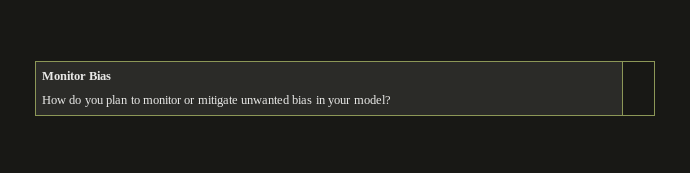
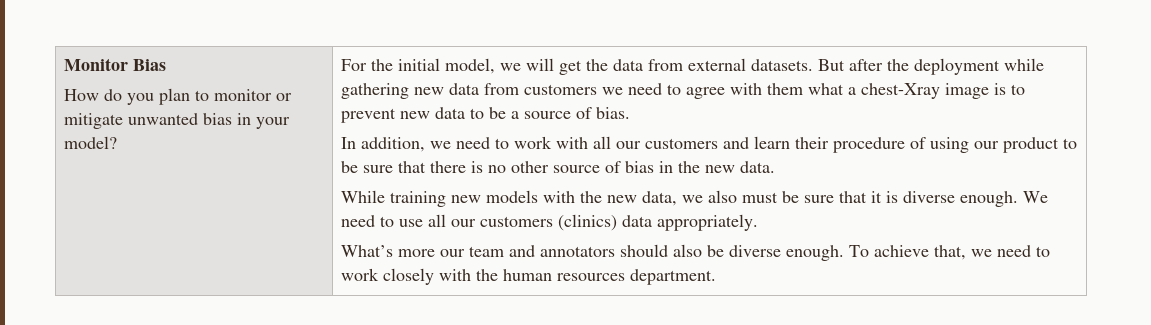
(391, 99) none -> [340,58,1044,75] [340,83,1025,99] [340,107,630,123] [340,136,1077,153] [340,161,775,173] [340,190,1048,207] [340,214,758,231] [340,244,1050,261] [340,268,716,285] For the initial model, we will get the data from external datasets. But after the deployment while gathering new data from customers we need to agree with them what a chest-Xray image is to prevent new data to be a source of bias. // In addition, we need to work with all our customers and learn their procedure of using our product to be sure that there is no other source of bias in the new data. // While training new models with the new data, we also must be sure that it is diverse enough. We need to use all our customers (clinics) data appropriately. // What’s more our team and annotators should also be diverse enough. To achieve that, we need to work closely with the human resources department.

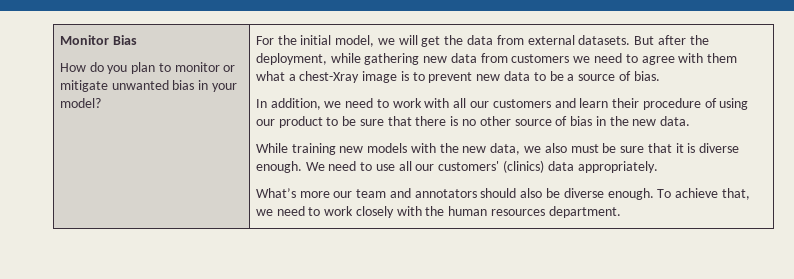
[913,58,1000,75] deployment -> [255,53,327,65] deployment,
[479,216,553,227] customers -> [438,161,500,171] customers'

